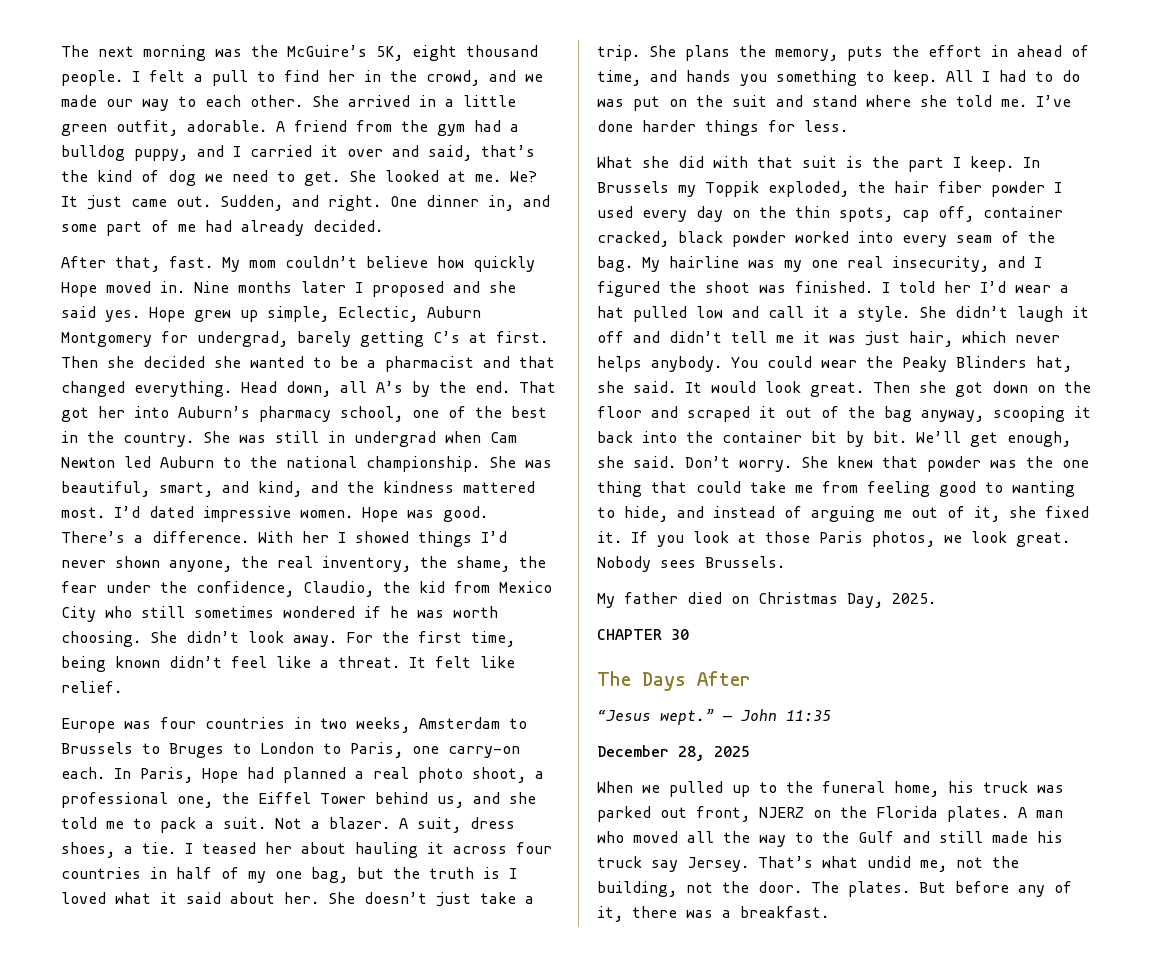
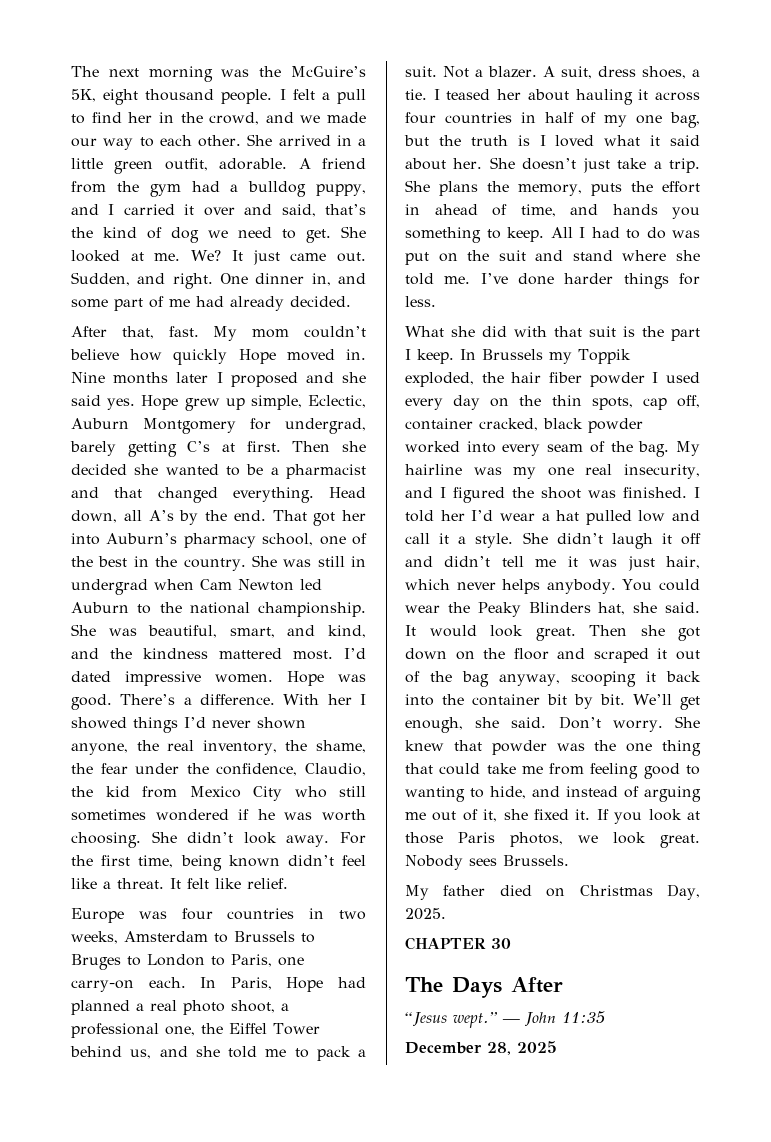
[597,781,1064,797] [597,806,1063,822] [597,831,1063,847] [597,856,1019,872] [597,881,1072,897] [597,906,829,922] // When we pulled up to the funeral home, his truck was parked out front, NJERZ on the Florida plates. A man who moved all the way to the Gulf and still made his truck say Jersey. That’s what undid me, not the building, not the door. The plates. But before any of it, there was a breakfast. -> (557, 1047) none

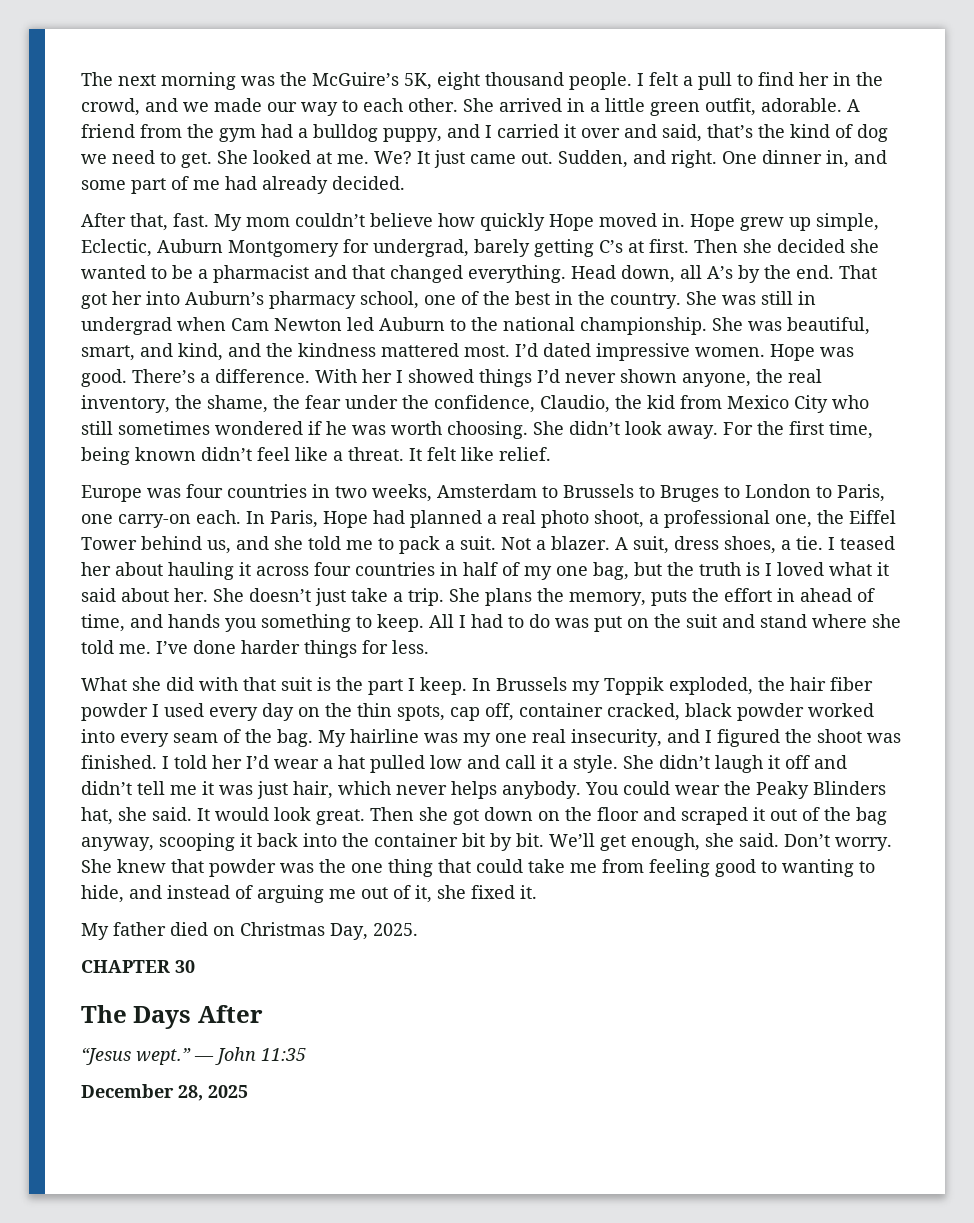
[71,372,366,387] [71,395,136,410] Nine months later I proposed and she said yes. -> (685, 220) none
[596,809,700,824] [405,832,700,848] [405,855,569,870] If you look at those Paris photos, we look great. Nobody sees Brussels. -> (537, 892) none

